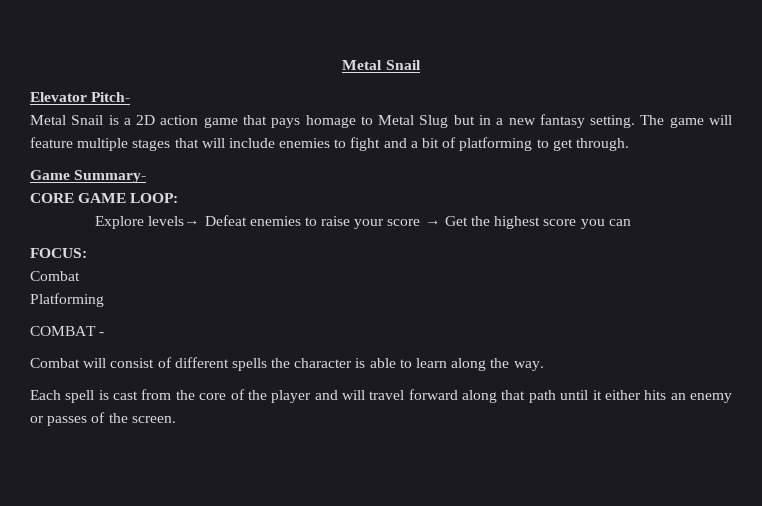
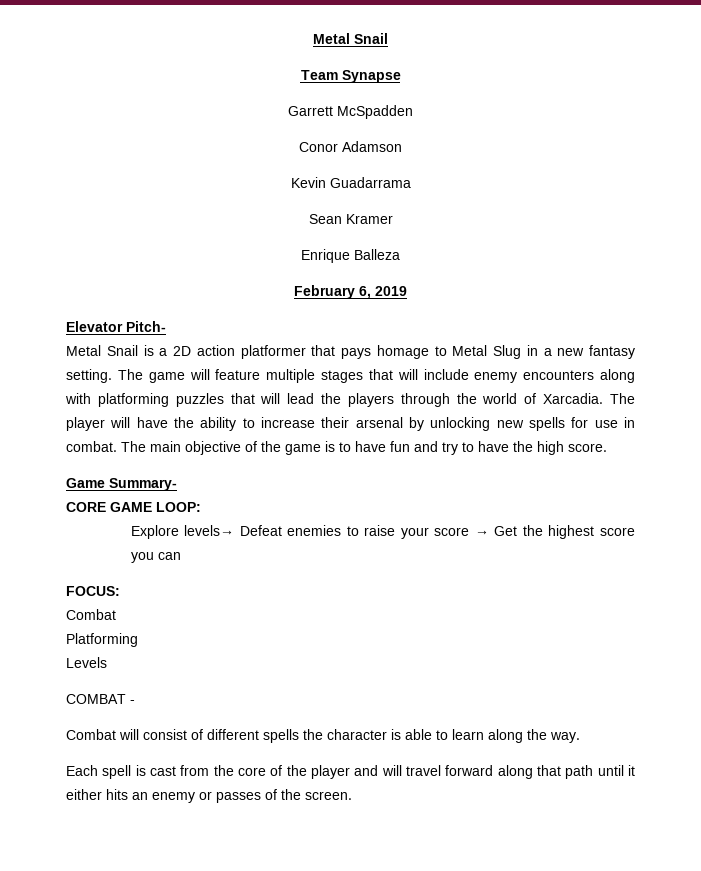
[342,60,421,70] Metal Snail -> [313,33,388,44] [300,70,401,83] [288,105,413,119] [299,141,402,152] [290,177,411,188] [308,214,393,224] [301,249,400,263] [294,285,407,299] Metal Snail // Team Synapse // Garrett McSpadden // Conor Adamson // Kevin Guadarrama // Sean Kramer // Enrique Balleza // February 6, 2019
[203,117,238,128] game -> [240,345,306,359] platformer
[453,115,475,125] but -> (521, 352) none
[279,137,629,151] enemies to fight and a bit of platforming to get through. -> [474,369,635,383] [65,393,635,407] [66,417,635,431] [66,441,607,455] enemy encounters along with platforming puzzles that will lead the players through the world of Xarcadia. The player will have the ability to increase their arsenal by unlocking new spells for use in combat. The main objective of the game is to have fun and try to have the high score.
(104, 300) none -> [66,657,107,668] // Levels

